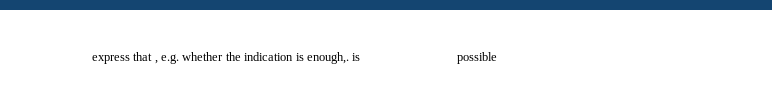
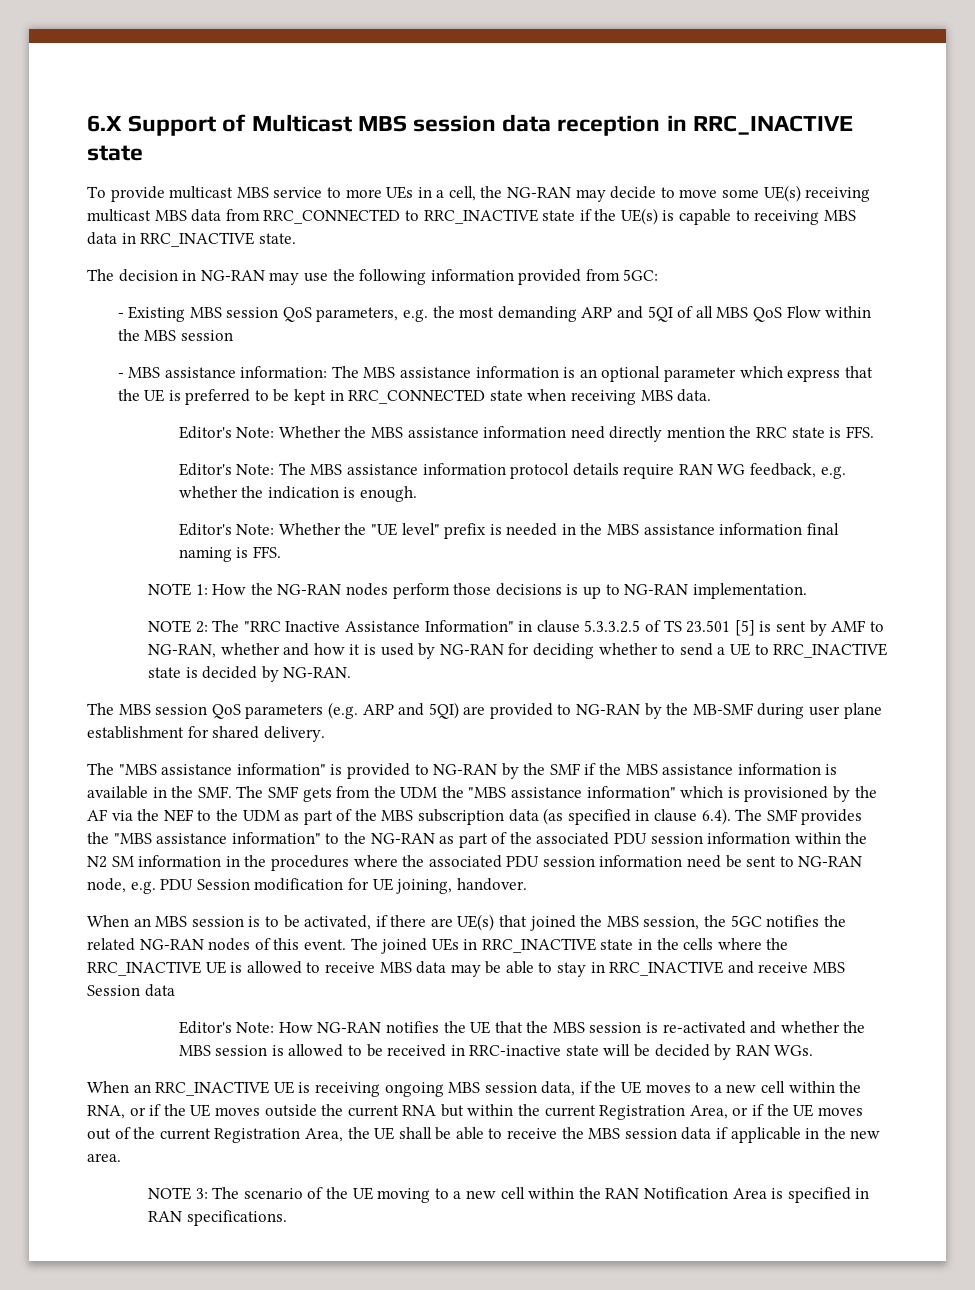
[91,52,158,64] express that , -> [87,114,853,136] [87,145,143,161] [87,185,871,202] [87,208,856,225] [87,232,296,247] [87,269,659,285] [117,306,872,322] [117,329,233,341] [117,366,873,382] [117,389,712,405] [178,426,874,442] [178,463,817,479] 6.X Support of Multicast MBS session data reception in RRC_INACTIVE state // To provide multicast MBS service to more UEs in a cell, the NG-RAN may decide to move some UE(s) receiving multicast MBS data from RRC_CONNECTED to RRC_INACTIVE state if the UE(s) is capable to receiving MBS data in RRC_INACTIVE state. // The decision in NG-RAN may use the following information provided from 5GC: // - Existing MBS session QoS parameters, e.g. the most demanding ARP and 5QI of all MBS QoS Flow within the MBS session // - MBS assistance information: The MBS assistance information is an optional parameter which express that the UE is preferred to be kept in RRC_CONNECTED state when receiving MBS data. // Editor's Note: Whether the MBS assistance information need directly mention the RRC state is FFS. // Editor's Note: The MBS assistance information protocol details require RAN WG feedback,
[306,52,497,64] enough,. is possible -> [359,486,417,502] [178,523,839,539] [178,546,281,562] [148,583,807,599] [148,620,884,636] [148,643,888,659] [148,666,352,682] [87,702,882,719] [87,726,325,742] [87,763,838,779] [87,786,877,802] [87,808,863,825] [87,832,868,848] [87,855,863,871] [87,878,527,894] [87,914,846,931] [87,938,789,954] [87,961,846,977] [87,984,175,997] [178,1021,866,1034] [178,1044,814,1060] [87,1081,862,1097] [87,1104,863,1120] [87,1127,881,1143] [87,1153,121,1162] [148,1187,870,1203] [148,1210,287,1226] enough. // Editor's Note: Whether the "UE level" prefix is needed in the MBS assistance information final naming is FFS. // NOTE 1: How the NG-RAN nodes perform those decisions is up to NG-RAN implementation. // NOTE 2: The "RRC Inactive Assistance Information" in clause 5.3.3.2.5 of TS 23.501 [5] is sent by AMF to NG-RAN, whether and how it is used by NG-RAN for deciding whether to send a UE to RRC_INACTIVE state is decided by NG-RAN. // The MBS session QoS parameters (e.g. ARP and 5QI) are provided to NG-RAN by the MB-SMF during user plane establishment for shared delivery. // The "MBS assistance information" is provided to NG-RAN by the SMF if the MBS assistance information is available in the SMF. The SMF gets from the UDM the "MBS assistance information" which is provisioned by the AF via the NEF to the UDM as part of the MBS subscription data (as specified in clause 6.4). The SMF provides the "MBS assistance information" to the NG-RAN as part of the associated PDU session information within the N2 SM information in the procedures where the associated PDU session information need be sent to NG-RAN node, e.g. PDU Session modification for UE joining, handover. // When an MBS session is to be activated, if there are UE(s) that joined the MBS session, the 5GC notifies the related NG-RAN nodes of this event. The joined UEs in RRC_INACTIVE state in the cells where the RRC_INACTIVE UE is allowed to receive MBS data may be able to stay in RRC_INACTIVE and receive MBS Session data // Editor's Note: How NG-RAN notifies the UE that the MBS session is re-activated and whether the MBS session is allowed to be received in RRC-inactive state will be decided by RAN WGs. // When an RRC_INACTIVE UE is receiving ongoing MBS session data, if the UE moves to a new cell within the RNA, or if the UE moves outside the current RNA but within the current Registration Area, or if the UE moves out of the current Registration Area, the UE shall be able to receive the MBS session data if applicable in the new area. // NOTE 3: The scenario of the UE moving to a new cell within the RAN Notification Area is specified in RAN specifications.

